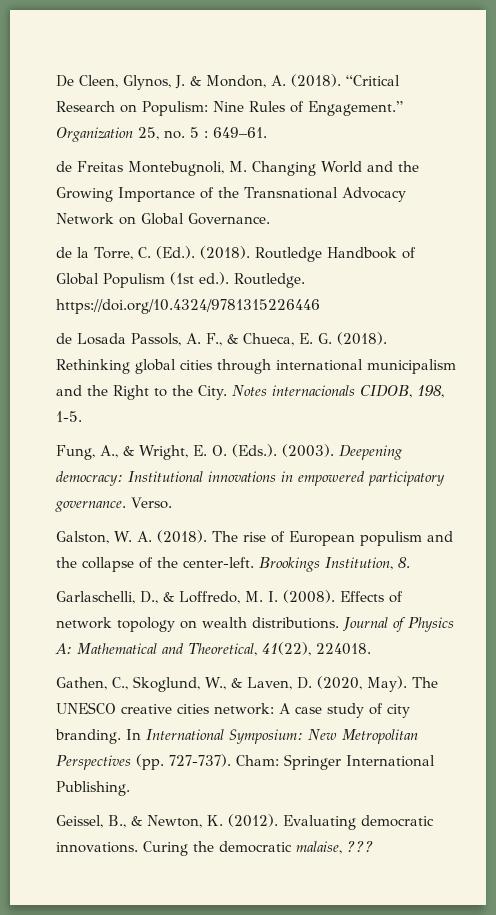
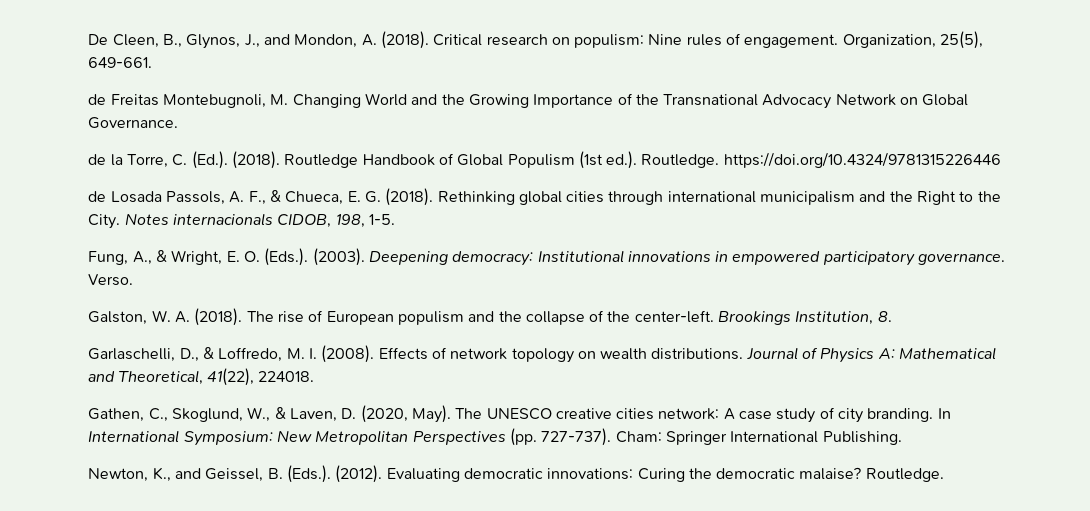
[122,74,400,90] [55,101,403,116] [55,127,267,142] Glynos, J. & Mondon, A. (2018). “Critical Research on Populism: Nine Rules of Engagement.” Organization 25, no. 5 : 649–61. -> [162,31,984,49] [88,57,153,68] B., Glynos, J., and Mondon, A. (2018). Critical research on populism: Nine rules of engagement. Organization, 25(5), 649-661.
[55,815,223,828] Geissel, B., & Newton, K. -> [88,465,331,483] Newton, K., and Geissel, B. (Eds.).
[55,842,138,853] innovations. -> [547,468,634,480] innovations:
[295,841,374,854] malaise, ??? -> [799,467,944,482] malaise? Routledge.

